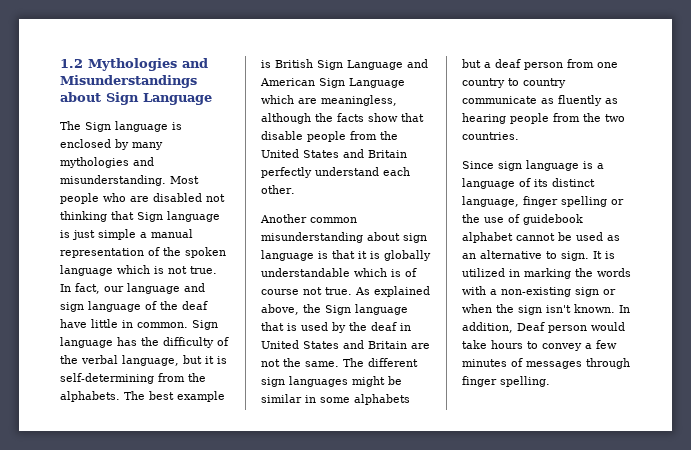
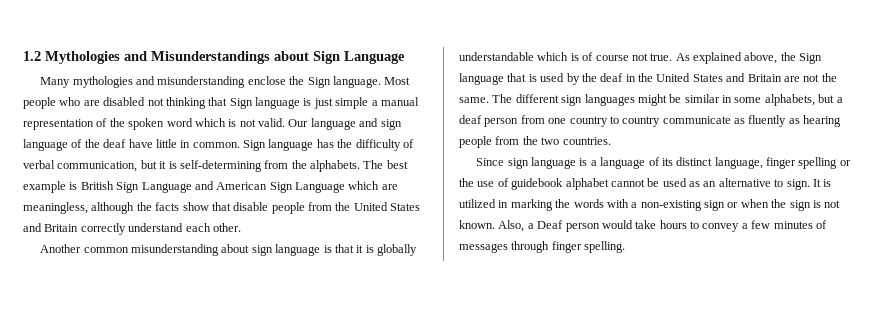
[60,121,182,132] [60,139,163,150] [60,157,154,168] [60,175,166,186] The Sign language is enclosed by many mythologies and misunderstanding. -> [40,76,381,88] Many mythologies and misunderstanding enclose the Sign language.
[60,265,113,276] language -> [166,118,193,127] word
[190,266,217,274] [60,283,124,294] true. In fact, our -> [258,118,309,127] valid. Our
[60,355,179,366] the verbal language, -> [23,160,138,172] verbal communication,
[261,167,312,178] perfectly -> [80,223,126,235] correctly
(411, 327) none -> [638,73,653,82] the
[354,394,410,405] alphabets -> [764,94,815,106] alphabets,
[546,304,630,313] [462,322,513,333] isn't known. In addition, -> [812,200,841,208] [459,220,534,232] is not known. Also, a

